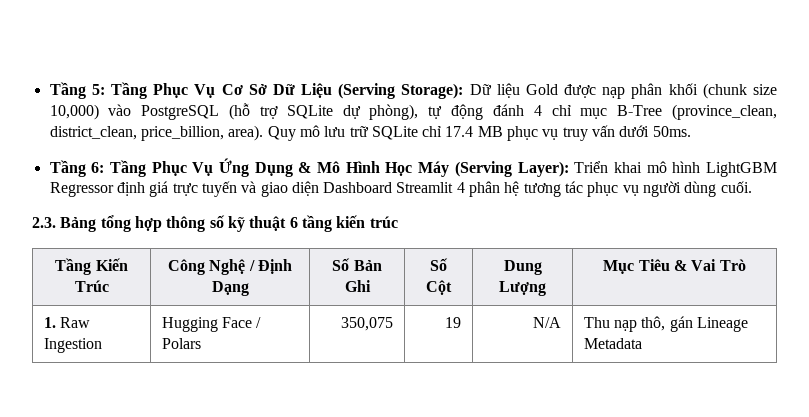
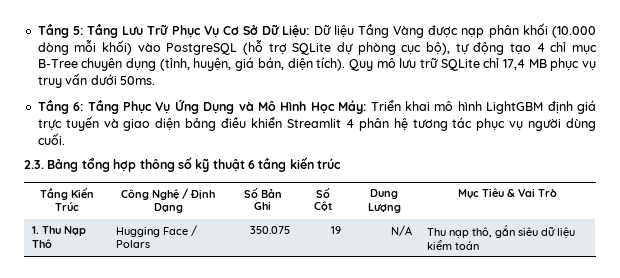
(147, 90) none -> [122,24,169,35] Lưu Trữ
[301,83,778,99] [49,104,99,120] Liệu (Serving Storage): Dữ liệu Gold được nạp phân khối (chunk size 10,000) -> [282,23,597,38] [37,40,133,55] Liệu: Dữ liệu Tầng Vàng được nạp phân khối (10.000 dòng mỗi khối)
[369,104,419,120] phòng), -> [357,42,451,55] phòng cục bộ),
[492,104,524,116] đánh -> [510,43,532,55] tạo
[672,104,777,120] [49,125,264,141] (province_clean, district_clean, price_billion, area). -> [81,57,346,71] chuyên dụng (tỉnh, huyện, giá bán, diện tích).
[445,126,474,137] 17.4 -> [502,59,525,70] 17,4
[298,162,312,173] & -> [238,102,254,111] và
[418,161,569,177] Máy (Serving Layer): -> [338,100,367,114] Máy:
[49,182,114,197] Regressor -> (544, 107) none
[323,182,393,193] Dashboard -> [185,117,283,131] bảng điều khiển
[59,317,90,328] [43,338,102,353] Raw Ingestion -> [42,226,87,236] [32,239,53,248] Thu Nạp Thô
[341,317,394,331] 350,075 -> [249,226,290,234] 350.075
[669,316,748,332] [583,338,642,349] gán Lineage Metadata -> [495,225,576,238] [427,240,480,250] gắn siêu dữ liệu kiểm toán

